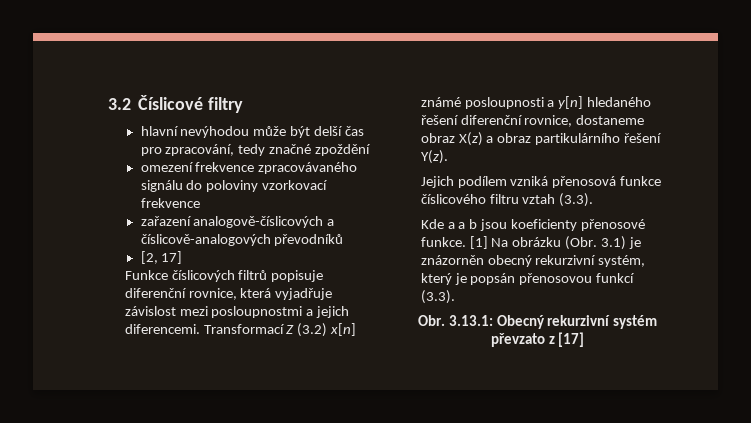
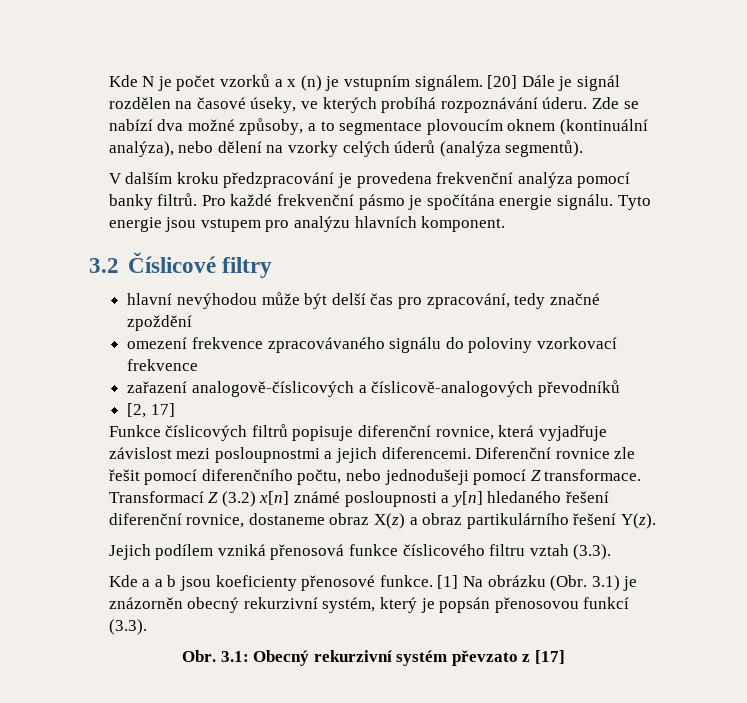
(108, 104) none -> [108,74,620,91] [108,97,639,113] [108,118,649,135] [108,140,584,157] [108,172,631,188] [108,193,651,210] [108,216,506,232] Kde N je počet vzorků a x (n) je vstupním signálem. [20] Dále je signál rozdělen na časové úseky, ve kterých probíhá rozpoznávání úderu. Zde se nabízí dva možné způsoby, a to segmentace plovoucím oknem (kontinuální analýza), nebo dělení na vzorky celých úderů (analýza segmentů). // V dalším kroku předzpracování je provedena frekvenční analýza pomocí banky filtrů. Pro každé frekvenční pásmo je spočítána energie signálu. Tyto energie jsou vstupem pro analýzu hlavních komponent. //
(200, 329) none -> [475,447,636,459] [108,469,642,485] Diferenční rovnice zle řešit pomocí diferenčního počtu, nebo jednodušeji pomocí Z transformace.
[448,315,493,326] 3.13.1: -> [220,651,249,662] 3.1:

